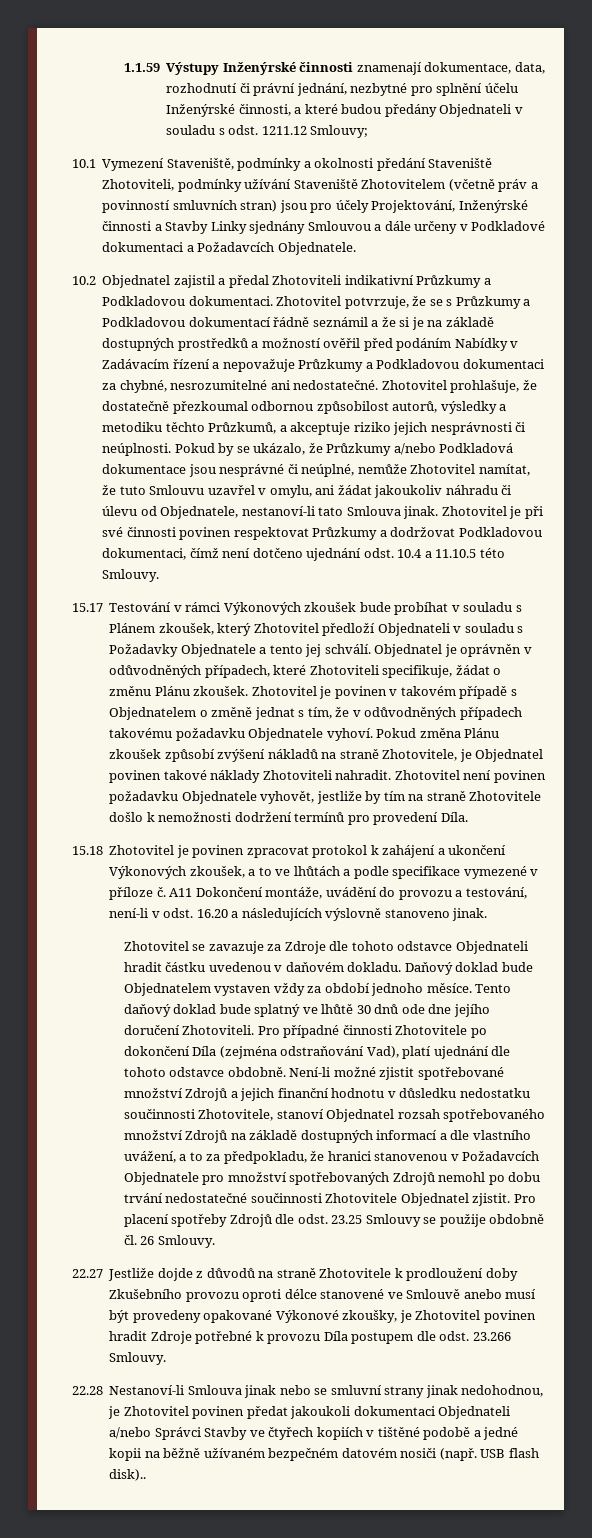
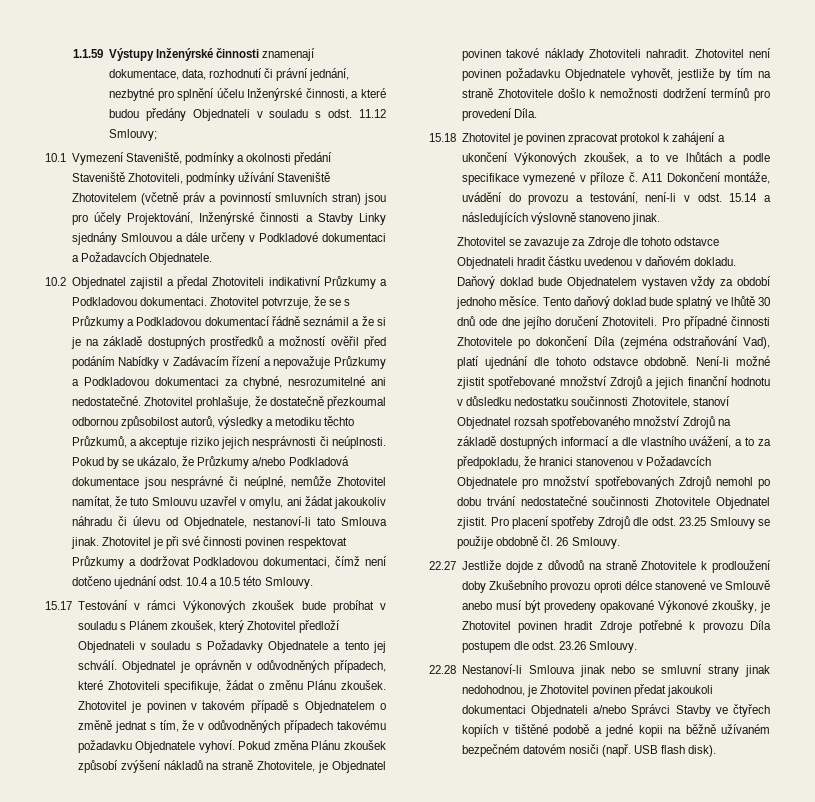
[261,126,307,135] 1211.12 -> [358,109,386,118] 11.12
[435,549,477,558] 11.10.5 -> [219,577,241,586] 10.5
[196,909,228,918] 16.20 -> [729,193,758,202] 15.14
[472,1332,511,1341] 23.266 -> [559,641,587,650] 23.26
[109,1469,147,1481] disk).. -> [688,745,717,757] disk).

